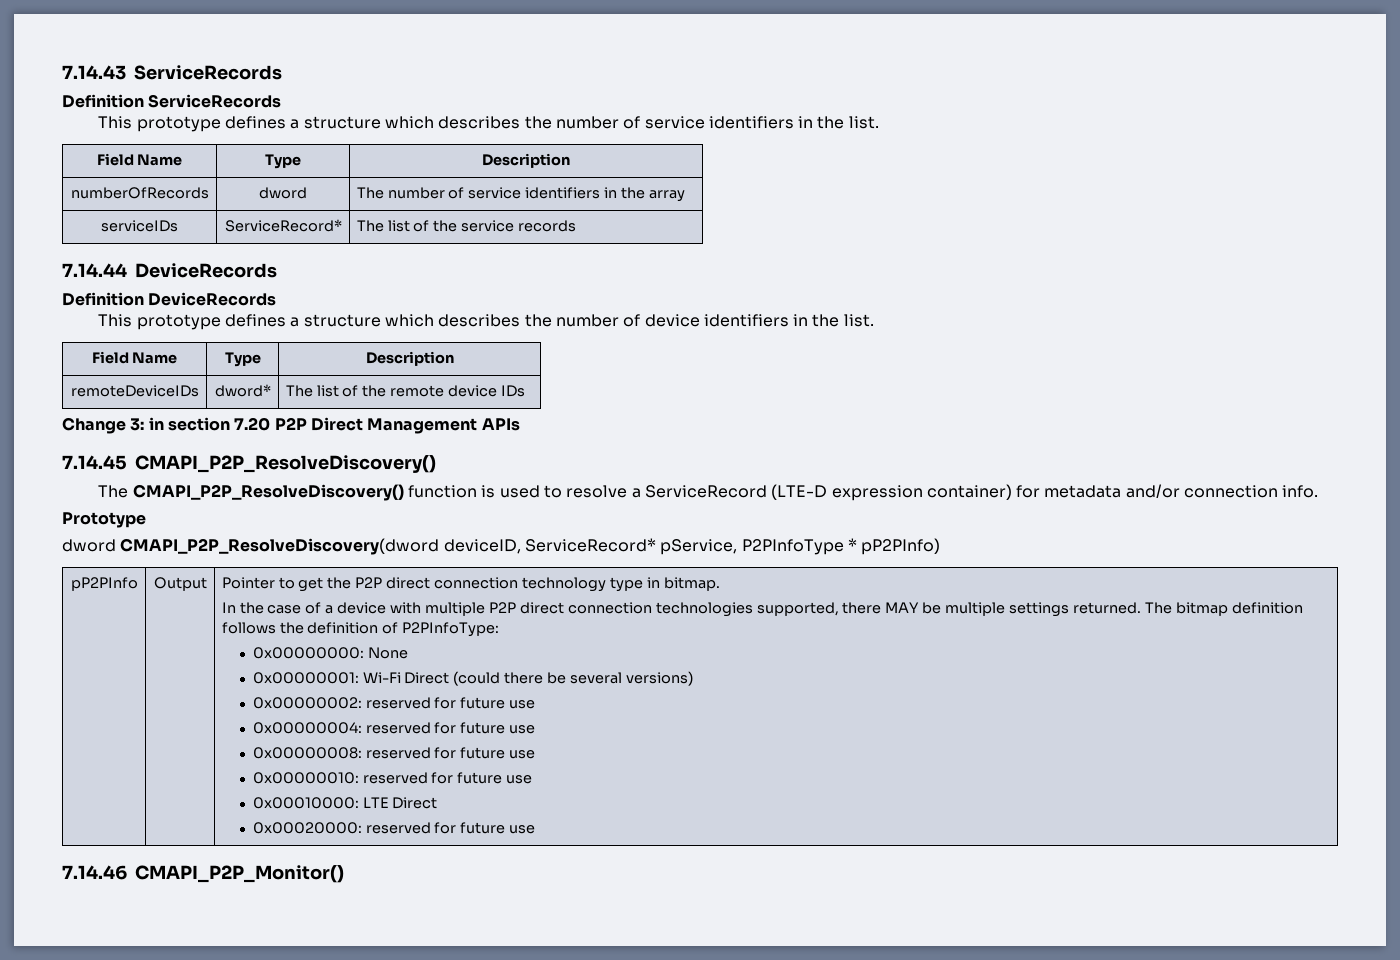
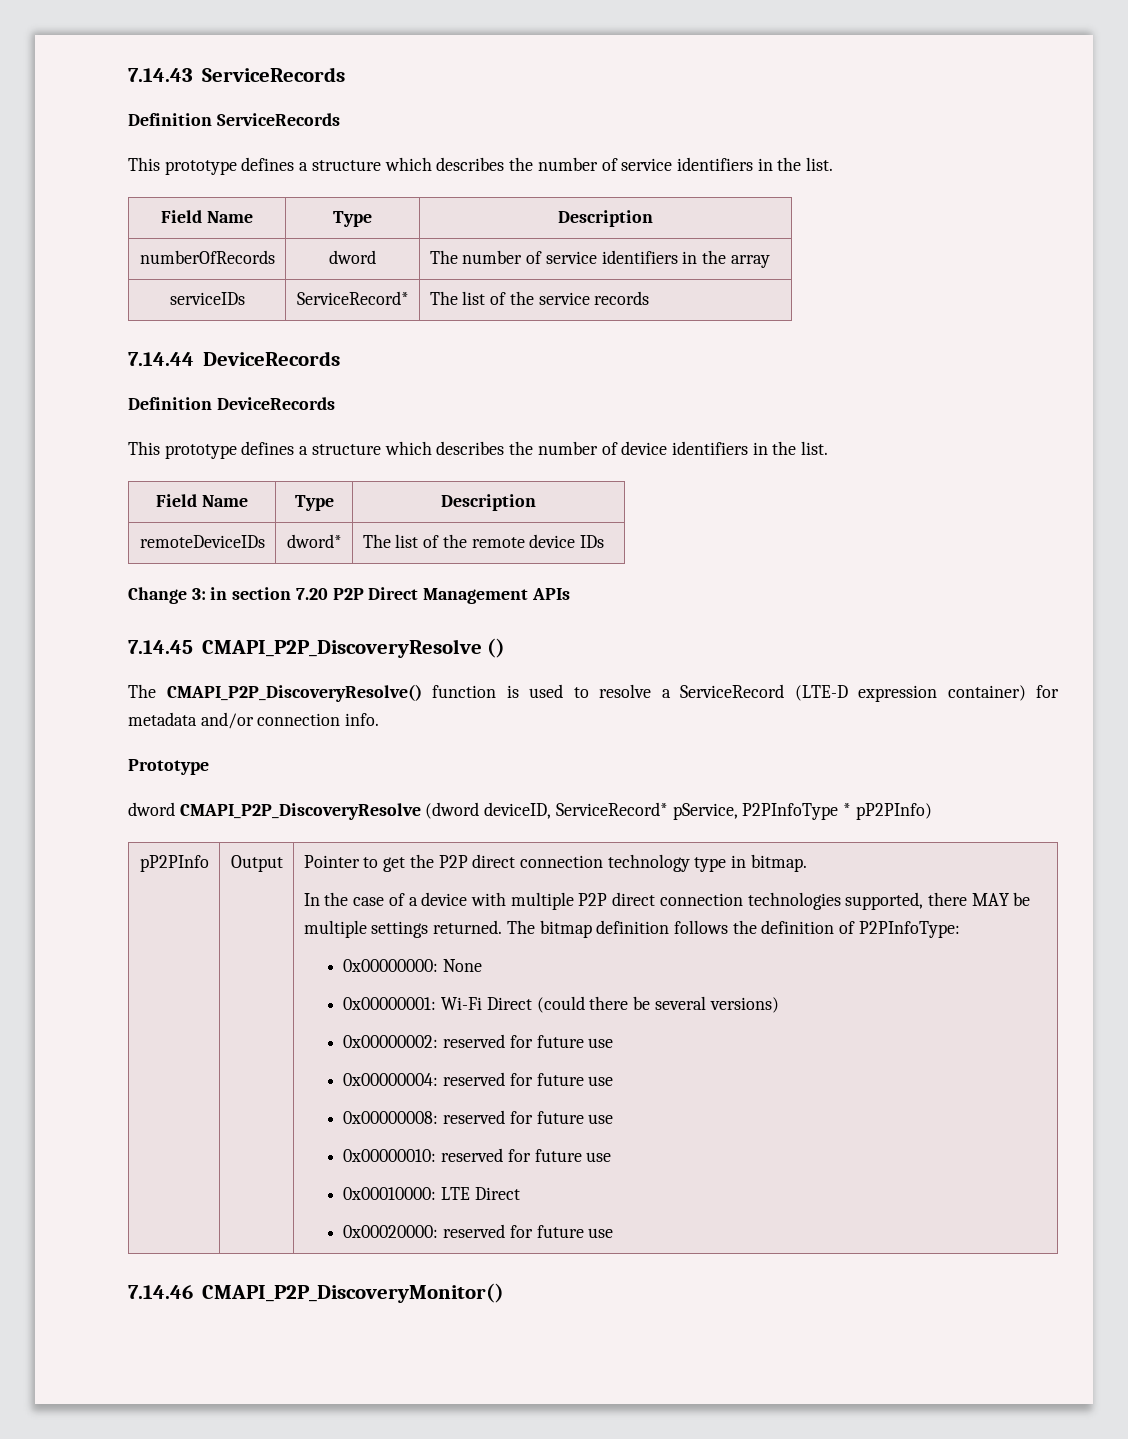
[135,455,436,473] [98,484,404,501] CMAPI_P2P_ResolveDiscovery() // The CMAPI_P2P_ResolveDiscovery() -> [201,638,506,658] [128,684,422,702] CMAPI_P2P_DiscoveryResolve () // The CMAPI_P2P_DiscoveryResolve()
[120,538,440,555] CMAPI_P2P_ResolveDiscovery(dword -> [179,802,480,820] CMAPI_P2P_DiscoveryResolve (dword
[135,865,344,883] CMAPI_P2P_Monitor() -> [201,1283,504,1303] CMAPI_P2P_DiscoveryMonitor()

